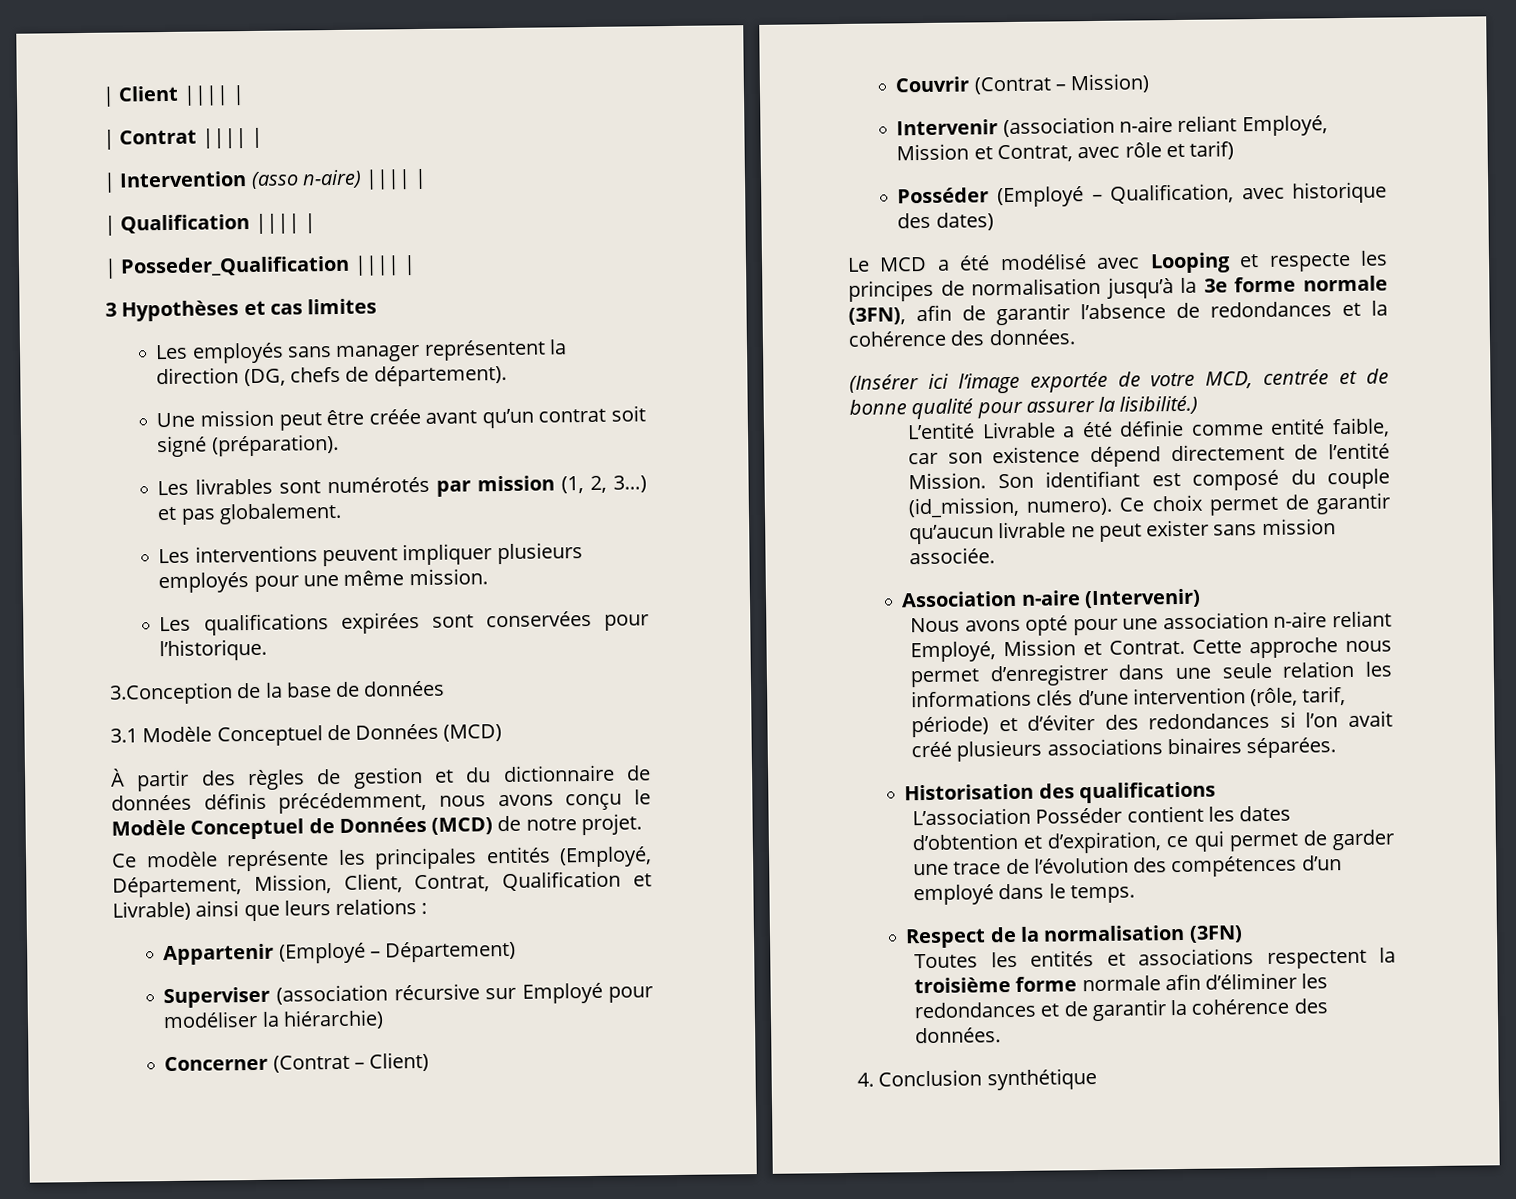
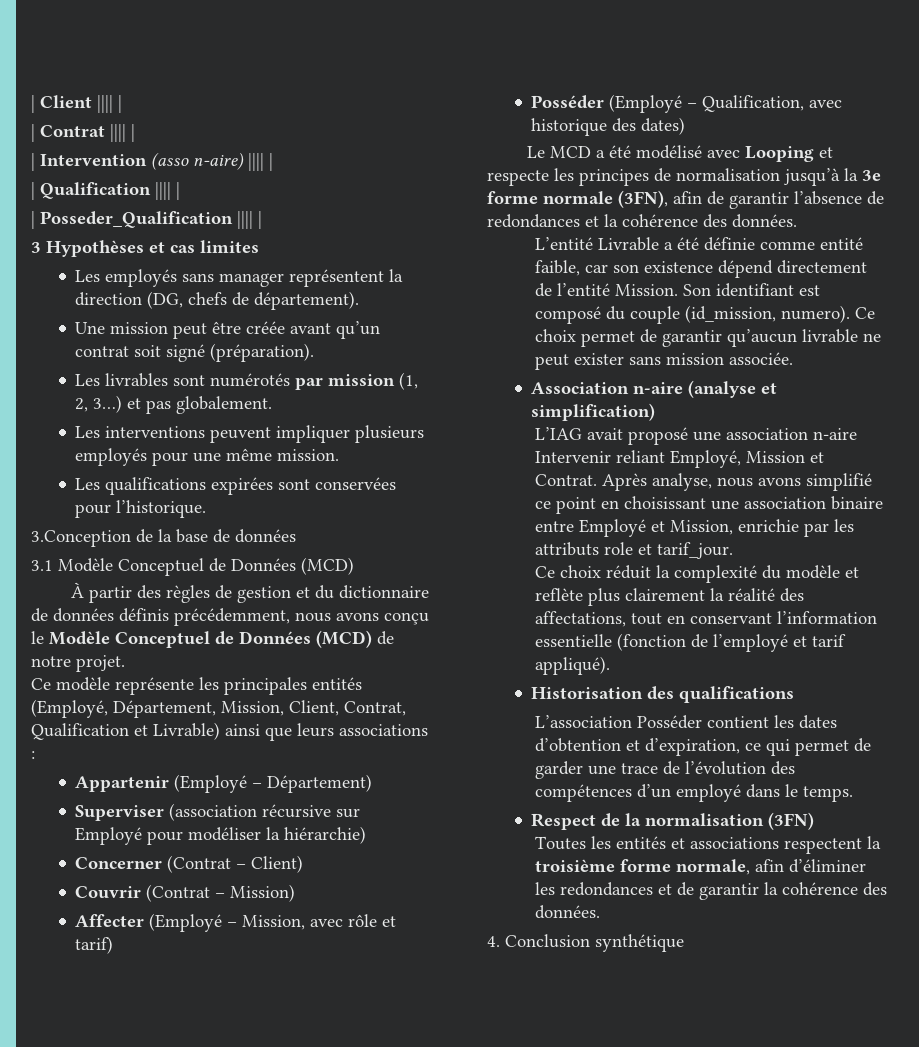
[335,898,418,916] relations -> [339,724,428,736] associations
[896,115,1328,138] [896,143,1074,163] Intervenir (association n-aire reliant Employé, Mission et Contrat, -> [75,913,306,932] Affecter (Employé – Mission,
[849,368,1389,394] [849,395,1199,420] // (Insérer ici l’image exportée de votre MCD, centrée et de bonne qualité pour assurer la lisibilité.) -> (797, 221) none
[1084,588,1202,609] [910,615,1118,636] (Intervenir) // Nous avons opté pour -> [688,380,778,398] [531,403,656,421] [535,427,689,445] (analyse et simplification) // L’IAG avait proposé
(1328, 619) none -> [535,451,612,463] Intervenir
[1192,637,1392,659] [910,660,1392,688] [911,686,1347,708] [911,710,1393,738] [911,737,1337,762] Cette approche nous permet d’enregistrer dans une seule relation les informations clés d’une intervention (rôle, tarif, période) et d’éviter des redondances si l’on avait créé plusieurs associations binaires séparées. -> [602,473,873,491] [535,496,884,514] [535,519,855,537] [535,542,734,559] [535,565,860,583] [535,588,805,606] [535,611,878,627] [535,633,847,652] [535,656,611,675] Après analyse, nous avons simplifié ce point en choisissant une association binaire entre Employé et Mission, enrichie par les attributs role et tarif_jour. // Ce choix réduit la complexité du modèle et reflète plus clairement la réalité des affectations, tout en conservant l’information essentielle (fonction de l’employé et tarif appliqué).
[1081,975,1161,992] normale -> [676,859,751,875] normale,

